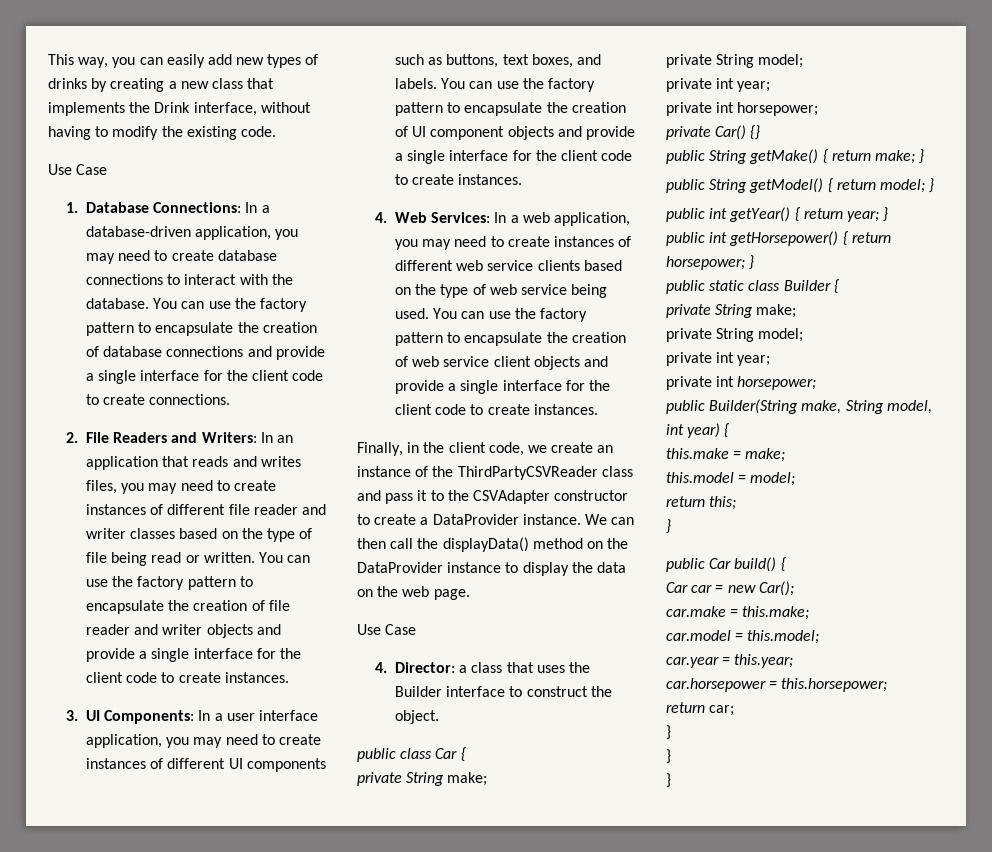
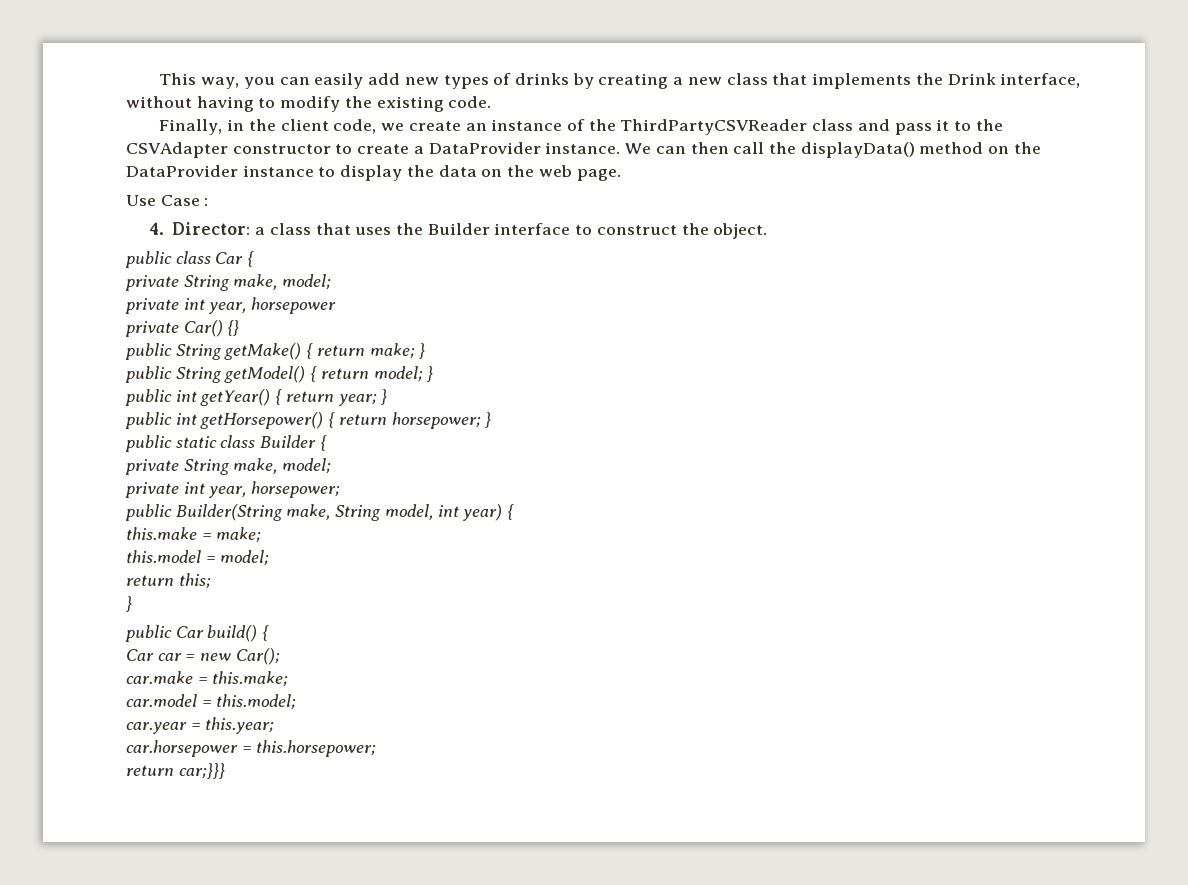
[48,164,108,175] [66,202,270,213] [86,226,299,240] [86,250,277,264] [86,274,293,285] [86,298,307,312] [86,322,317,336] [86,346,325,360] [86,370,324,384] [86,394,231,405] [66,432,293,443] [86,456,301,470] [86,480,276,494] [86,504,326,515] [86,528,313,542] [86,552,311,566] [86,576,253,590] [86,600,290,614] [86,624,281,638] [86,648,301,662] [86,672,289,683] [66,710,318,724] [86,734,321,748] [86,758,326,772] [395,54,601,68] [395,78,595,92] [395,102,626,116] [395,126,635,140] [395,150,633,164] [395,174,523,185] [375,212,630,226] [395,236,632,250] [395,260,622,271] [395,284,608,298] [395,308,587,322] [395,332,626,346] [395,356,608,370] [395,380,610,394] [395,404,598,415] // Use Case // 1. Database Connections: In a database-driven application, you may need to create database connections to interact with the database. You can use the factory pattern to encapsulate the creation of database connections and provide a single interface for the client code to create connections. // 2. File Readers and Writers: In an application that reads and writes files, you may need to create instances of different file reader and writer classes based on the type of file being read or written. You can use the factory pattern to encapsulate the creation of file reader and writer objects and provide a single interface for the client code to create instances. // 3. UI Components: In a user interface application, you may need to create instances of different UI components such as buttons, text boxes, and labels. You can use the factory pattern to encapsulate the creation of UI component objects and provide a single interface for the client code to create instances. // 4. Web Services: In a web application, you may need to create instances of different web service clients based on the type of web service being used. You can use the factory pattern to encapsulate the creation of web service client objects and provide a single interface for the client code to create instances. -> (492, 102) none
(417, 629) none -> [204,198,209,206] :
[447,772,488,786] [666,54,804,68] [666,78,771,92] [666,102,819,116] make; // private String model; // private int year; // private int horsepower; -> [233,274,332,290] [125,297,337,314] make, model; // private int year, horsepower
[756,304,797,318] [666,328,804,342] [666,352,771,366] [666,376,735,390] make; // private String model; // private int year; // private int -> [233,458,332,474] [125,482,247,498] make, model; // private int year,
[709,705,735,716] [666,725,671,740] [666,749,671,764] [666,773,671,788] car; // } // } // } -> [178,763,225,779] car;}}}

